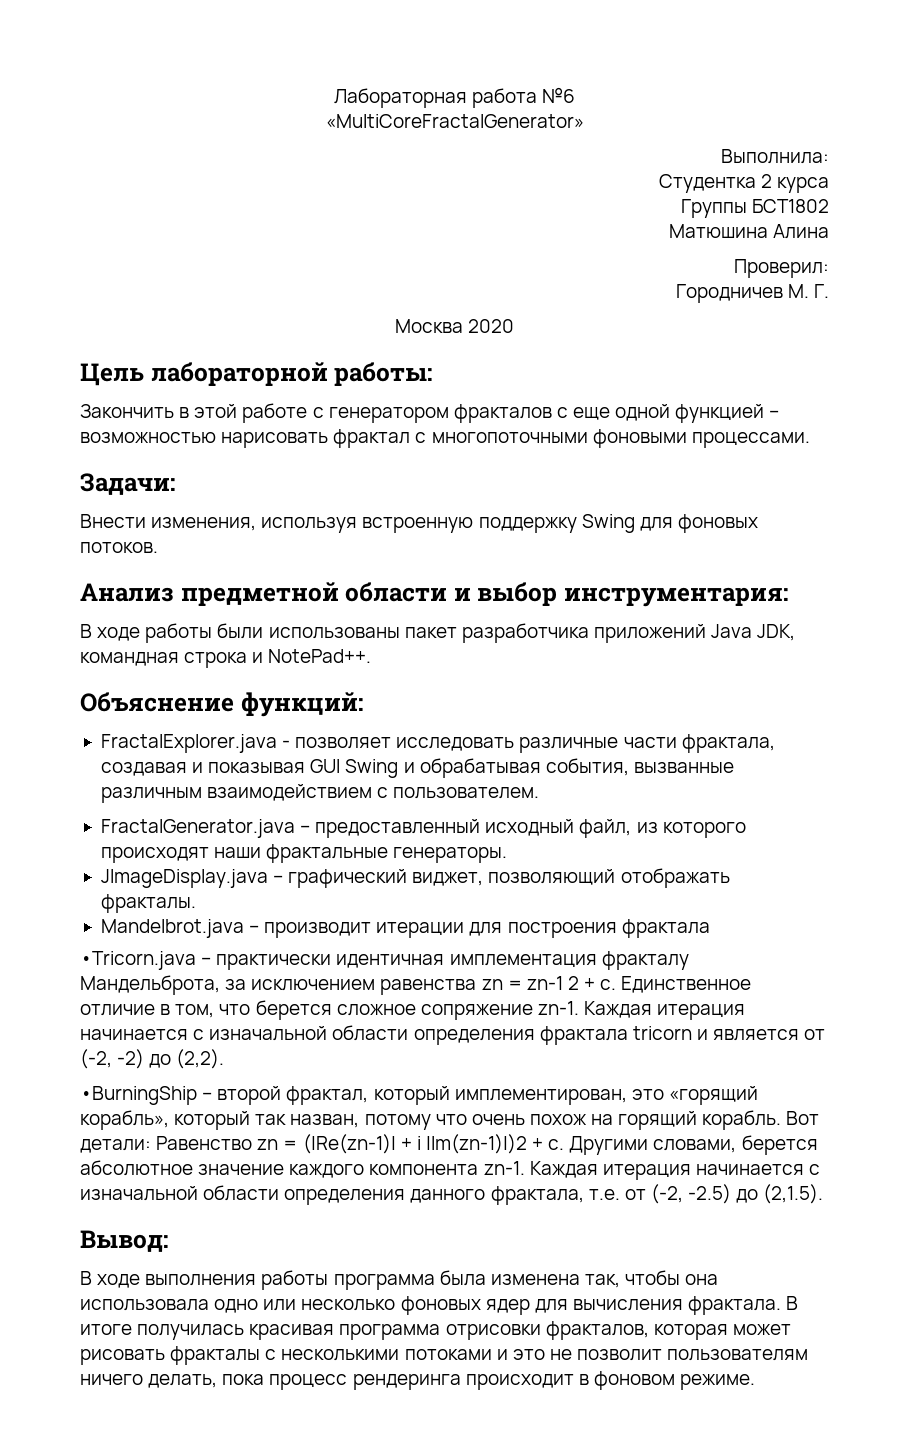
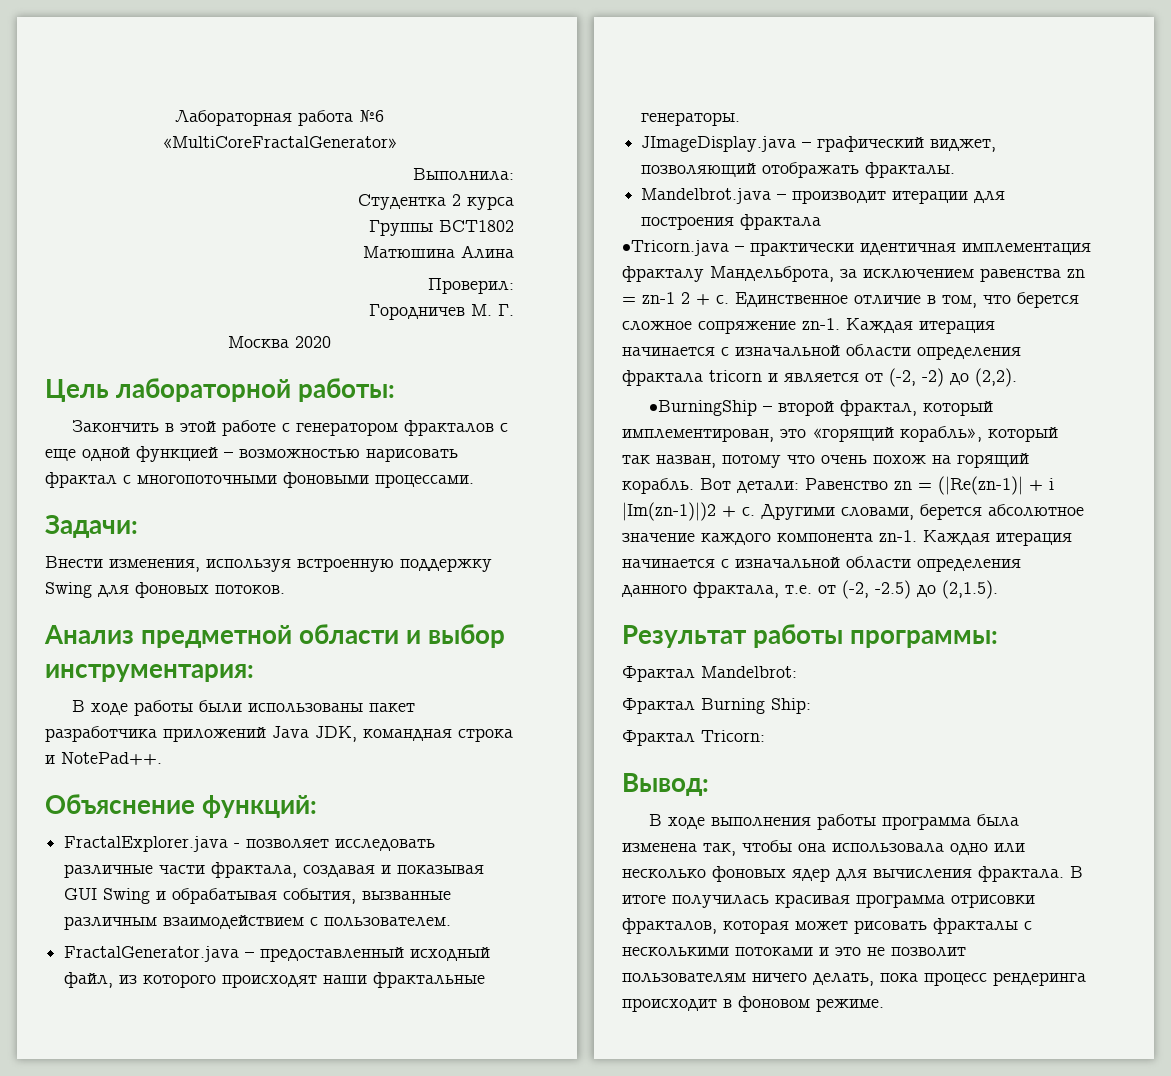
(824, 1194) none -> [622,624,999,648] [622,666,797,682] [622,698,811,714] [622,730,765,746] // Результат работы программы: // Фрактал Mandelbrot: // Фрактал Burning Ship: // Фрактал Tricorn:

